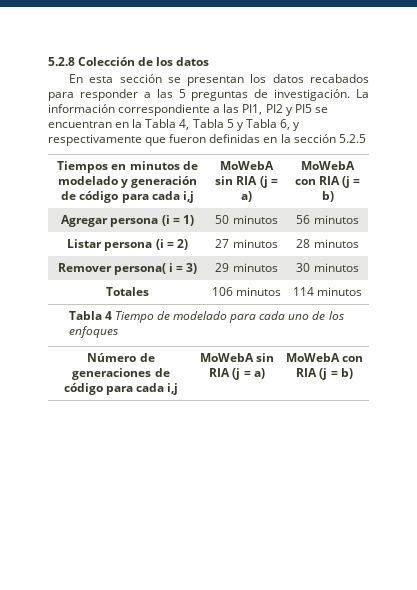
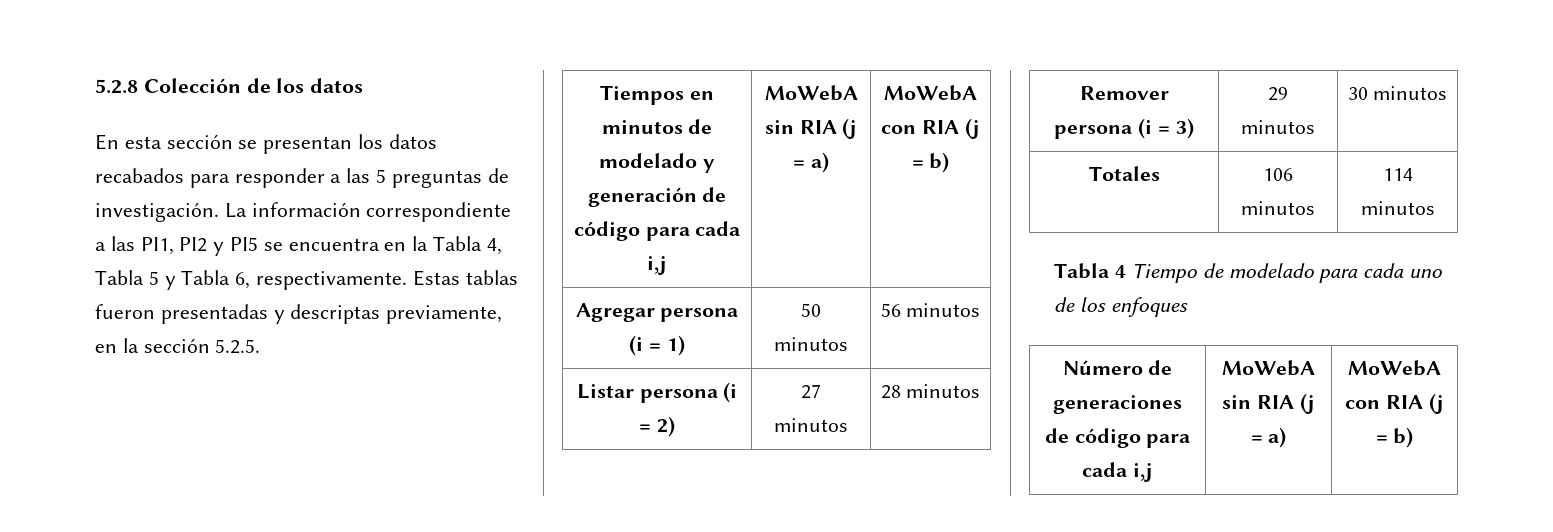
[48,121,112,128] encuentran -> [288,238,380,251] encuentra
[293,122,301,131] [48,134,261,146] y respectivamente que fueron definidas -> [256,270,518,290] [95,304,503,324] respectivamente. Estas tablas fueron presentadas y descriptas previamente,
[338,134,366,143] 5.2.5 -> [215,339,261,354] 5.2.5.
[113,263,173,275] persona( i -> [1054,118,1153,139] persona (i

